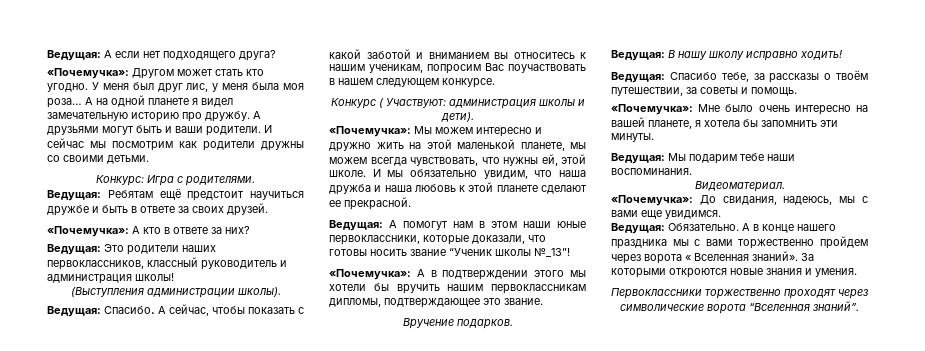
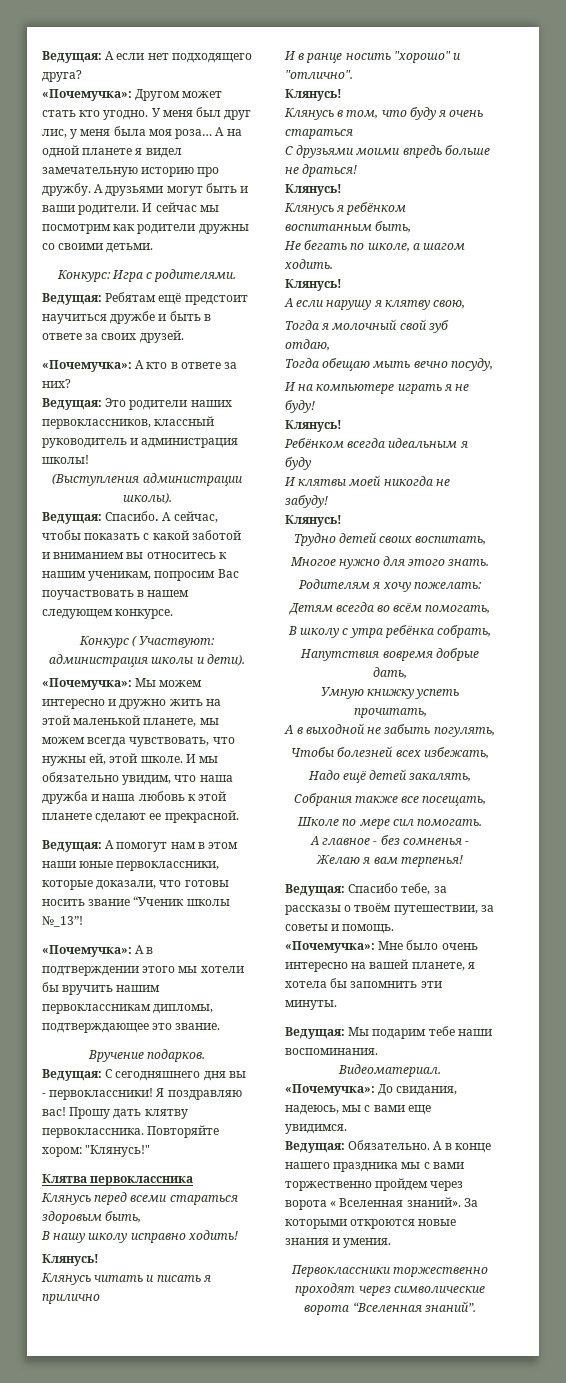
(665, 55) none -> [105,1069,246,1081] [42,1088,242,1100] [42,1107,188,1119] [42,1125,220,1138] [42,1145,151,1157] [42,1174,194,1186] [41,1192,238,1205] [42,1211,142,1224] С сегодняшнего дня вы - первоклассники! Я поздравляю вас! Прошу дать клятву первоклассника. Повторяйте хором: "Клянусь!" // Клятва первоклассника // Клянусь перед всеми стараться здоровым быть, //
(842, 55) none -> [42,1254,99,1266] [41,1273,211,1285] [42,1294,100,1304] [284,51,461,63] [285,70,353,79] [285,89,342,101] [284,107,484,120] [285,129,353,139] [285,145,490,158] [285,164,358,177] [285,184,342,196] [284,202,407,215] [285,221,412,233] [284,240,466,252] [284,259,333,269] [285,279,342,291] [284,298,466,310] [285,319,449,333] [285,339,330,351] [285,358,493,371] [284,382,470,394] [285,400,315,413] [285,420,342,432] [284,438,468,448] [285,457,311,470] [284,475,450,486] [285,495,328,508] [285,515,342,527] [293,532,487,546] [289,556,490,569] [298,579,481,592] [287,602,491,615] [287,625,492,638] [300,648,479,661] [373,667,407,679] [320,687,460,699] [353,708,427,718] [284,723,495,737] [291,746,489,759] [307,769,472,783] [293,793,487,806] [297,817,482,829] [309,835,470,845] [316,855,463,867] // Клянусь! // Клянусь читать и писать я прилично // И в ранце носить "хорошо" и "отлично". // Клянусь! // Клянусь в том, что буду я очень стараться // С друзьями моими впредь больше не драться! // Клянусь! // Клянусь я ребёнком воспитанным быть, // Не бегать по школе, а шагом ходить. // Клянусь! // А если нарушу я клятву свою, // Тогда я молочный свой зуб отдаю, // Тогда обещаю мыть вечно посуду, // И на компьютере играть я не буду! // Клянусь! // Ребёнком всегда идеальным я буду // И клятвы моей никогда не забуду! // Клянусь! // Трудно детей своих воспитать, // Многое нужно для этого знать. // Родителям я хочу пожелать: // Детям всегда во всём помогать, // В школу с утра ребёнка собрать, // Напутствия вовремя добрые дать, // Умную книжку успеть прочитать, // А в выходной не забыть погулять, // Чтобы болезней всех избежать, // Надо ещё детей закалять, // Собрания также все посещать, // Школе по мере сил помогать. // А главное - без сомненья - // Желаю я вам терпенья!

